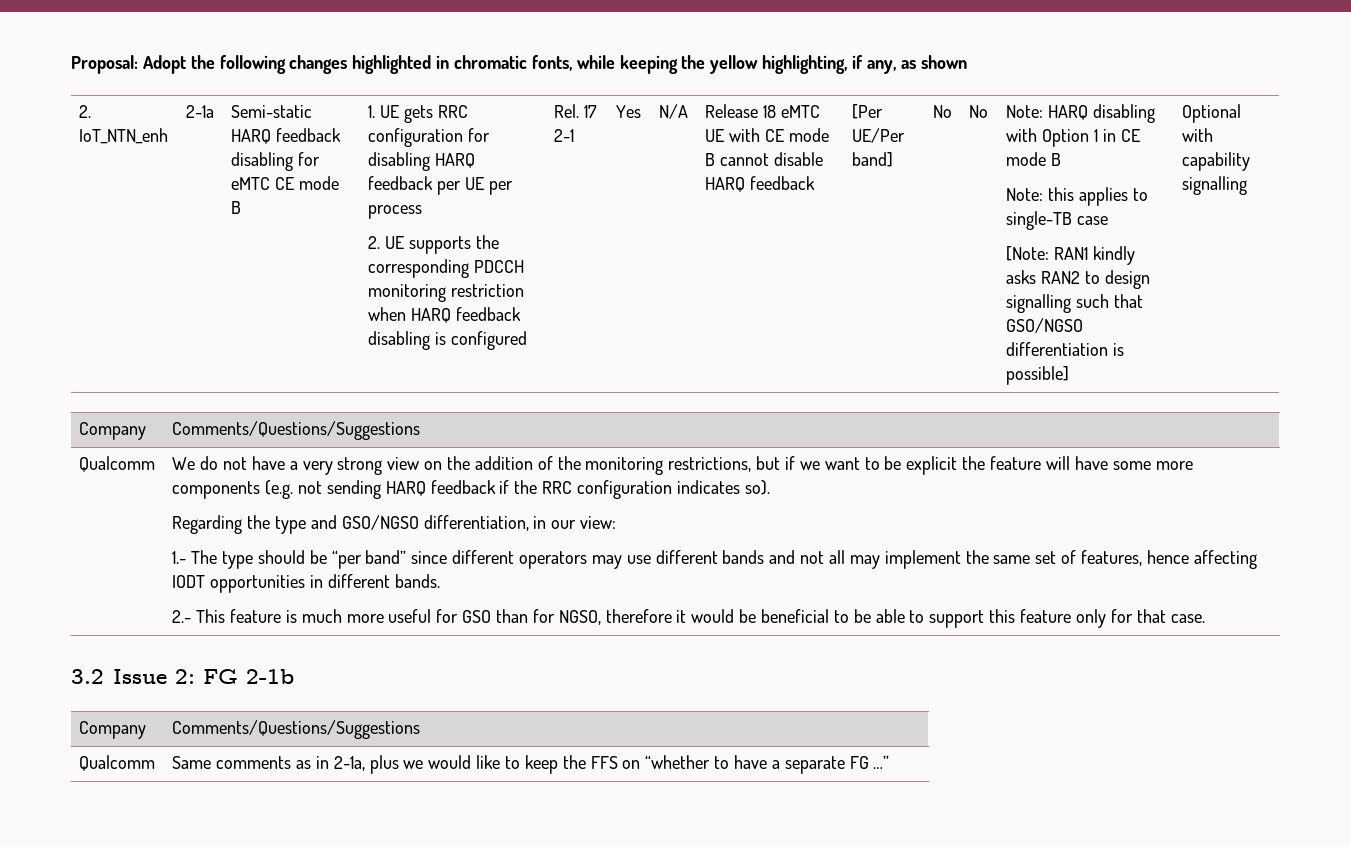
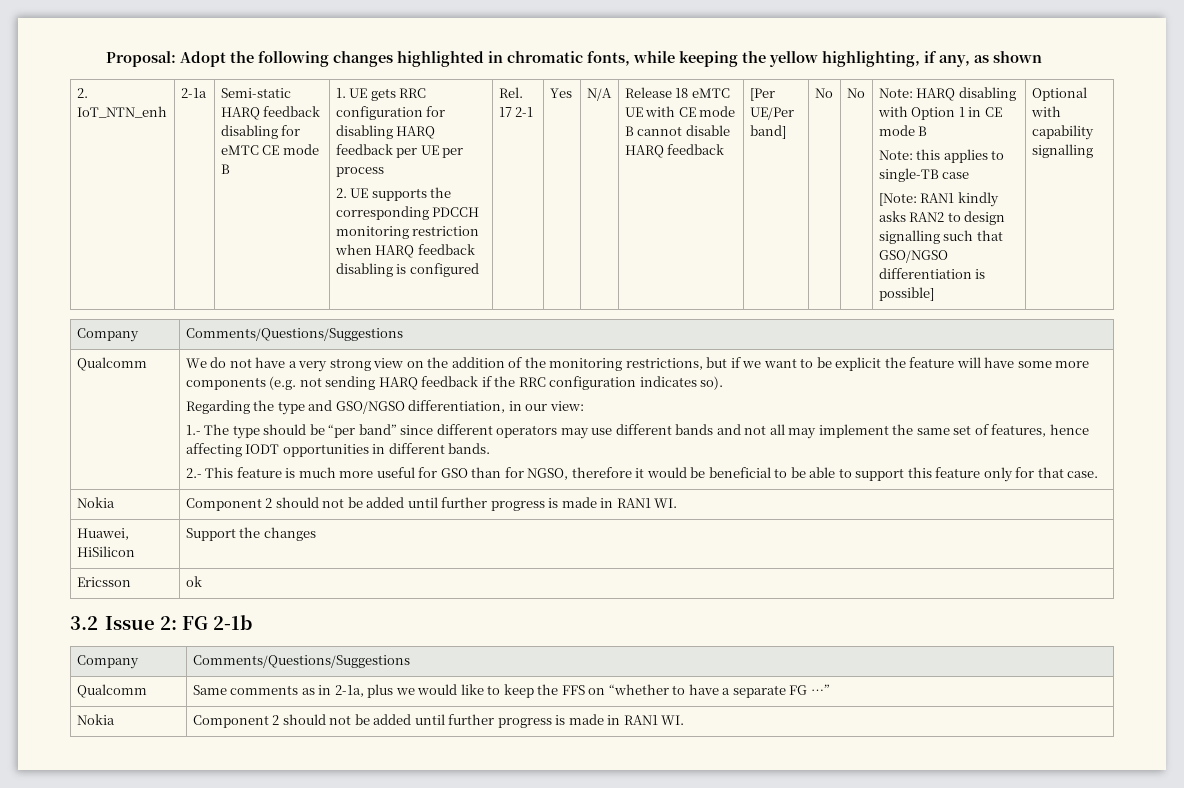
(1205, 618) none -> [76,497,115,508] [185,497,678,511] [76,528,129,540] [76,546,135,557] [185,527,316,541] [76,577,131,587] [185,576,202,587] // Nokia | Component 2 should not be added until further progress is made in RAN1 WI. // Huawei, HiSilicon | Support the changes // Ericsson | ok
(890, 762) none -> [76,714,115,725] [192,714,685,728] // Nokia | Component 2 should not be added until further progress is made in RAN1 WI.

